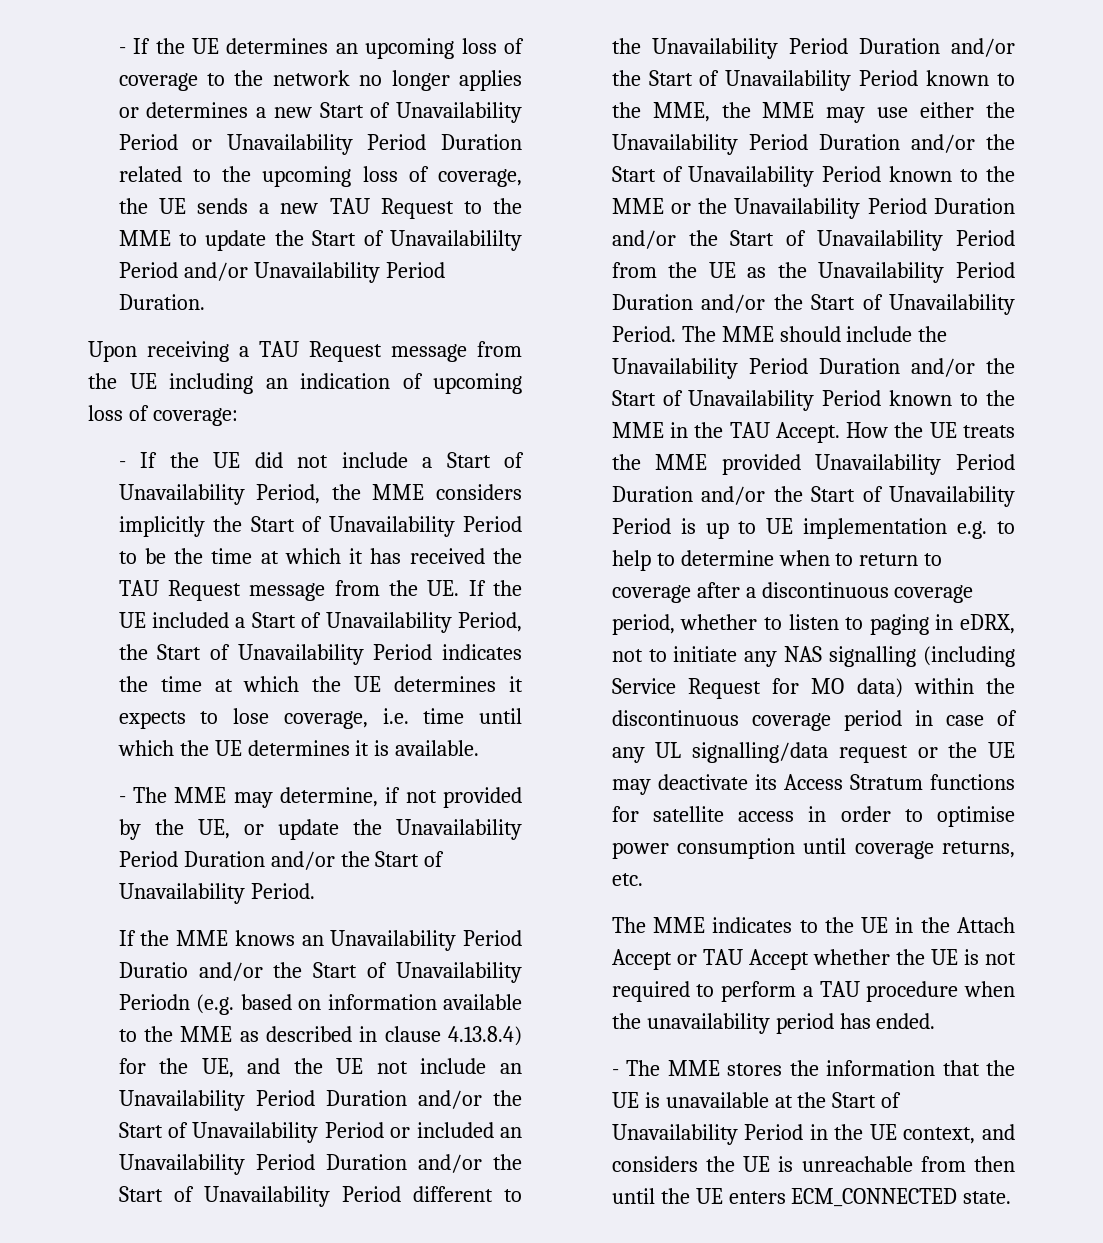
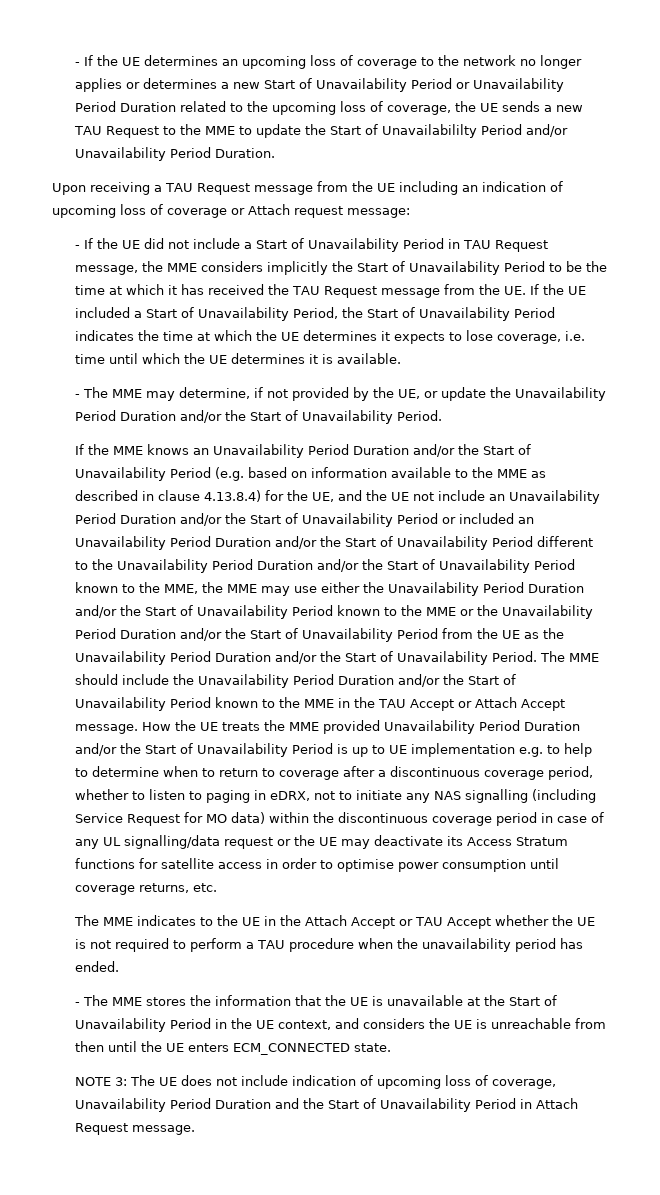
[152,408,238,426] coverage: -> [167,204,410,218] coverage or Attach request message:
[256,484,321,504] Period, -> [402,238,548,252] [74,265,138,275] Period in TAU Request message,
[118,962,522,983] [118,994,190,1010] Duratio and/or the Start of Unavailability Periodn -> [352,444,531,457] [74,467,211,481] Duration and/or the Start of Unavailability Period
[775,422,840,443] Accept. -> [409,697,565,711] [74,724,138,734] Accept or Attach Accept message.
(1012, 1197) none -> [74,1075,556,1089] [74,1098,578,1112] [74,1123,195,1135] // NOTE 3: The UE does not include indication of upcoming loss of coverage, Unavailability Period Duration and the Start of Unavailability Period in Attach Request message.

